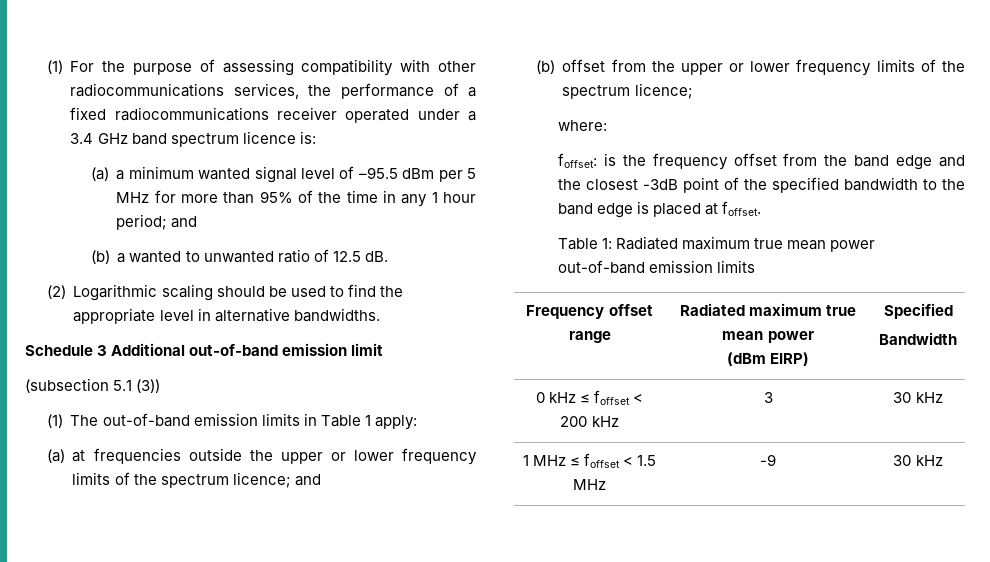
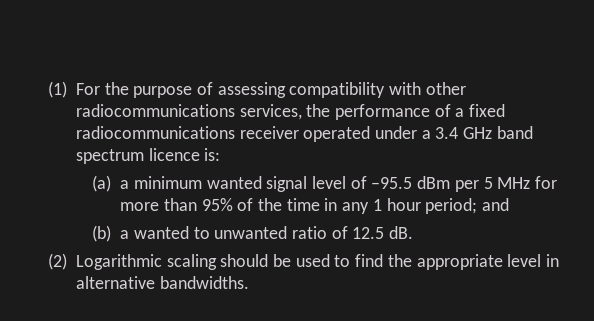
[25,343,384,356] [25,378,161,393] [46,413,417,430] [46,448,478,465] [72,472,321,488] [535,59,965,76] [562,83,693,99] [557,120,607,131] [557,153,965,170] [557,177,965,193] [557,201,762,218] [557,236,876,252] [557,260,756,274] [526,304,653,319] [568,331,611,343] [679,303,857,316] [722,331,814,343] [726,352,810,366] [883,303,953,319] [879,332,957,345] [535,390,644,405] [560,416,619,427] [763,392,773,403] [893,392,943,403] [522,453,657,468] [573,479,606,490] [760,454,776,466] [893,455,943,466] // Schedule 3 Additional out-of-band emission limit // (subsection 5.1 (3)) // (1) The out-of-band emission limits in Table 1 apply: // (a) at frequencies outside the upper or lower frequency limits of the spectrum licence; and // (b) offset from the upper or lower frequency limits of the spectrum licence; // where: // foffset: is the frequency offset from the band edge and the closest -3dB point of the specified bandwidth to the band edge is placed at foffset. // Table 1: Radiated maximum true mean power out-of-band emission limits // Frequency offset range | Radiated maximum true mean power // (dBm EIRP) | Specified // Bandwidth // 0 kHz ≤ foffset < 200 kHz | 3 | 30 kHz // 1 MHz ≤ foffset < 1.5 MHz | -9 | 30 kHz -> (249, 282) none

